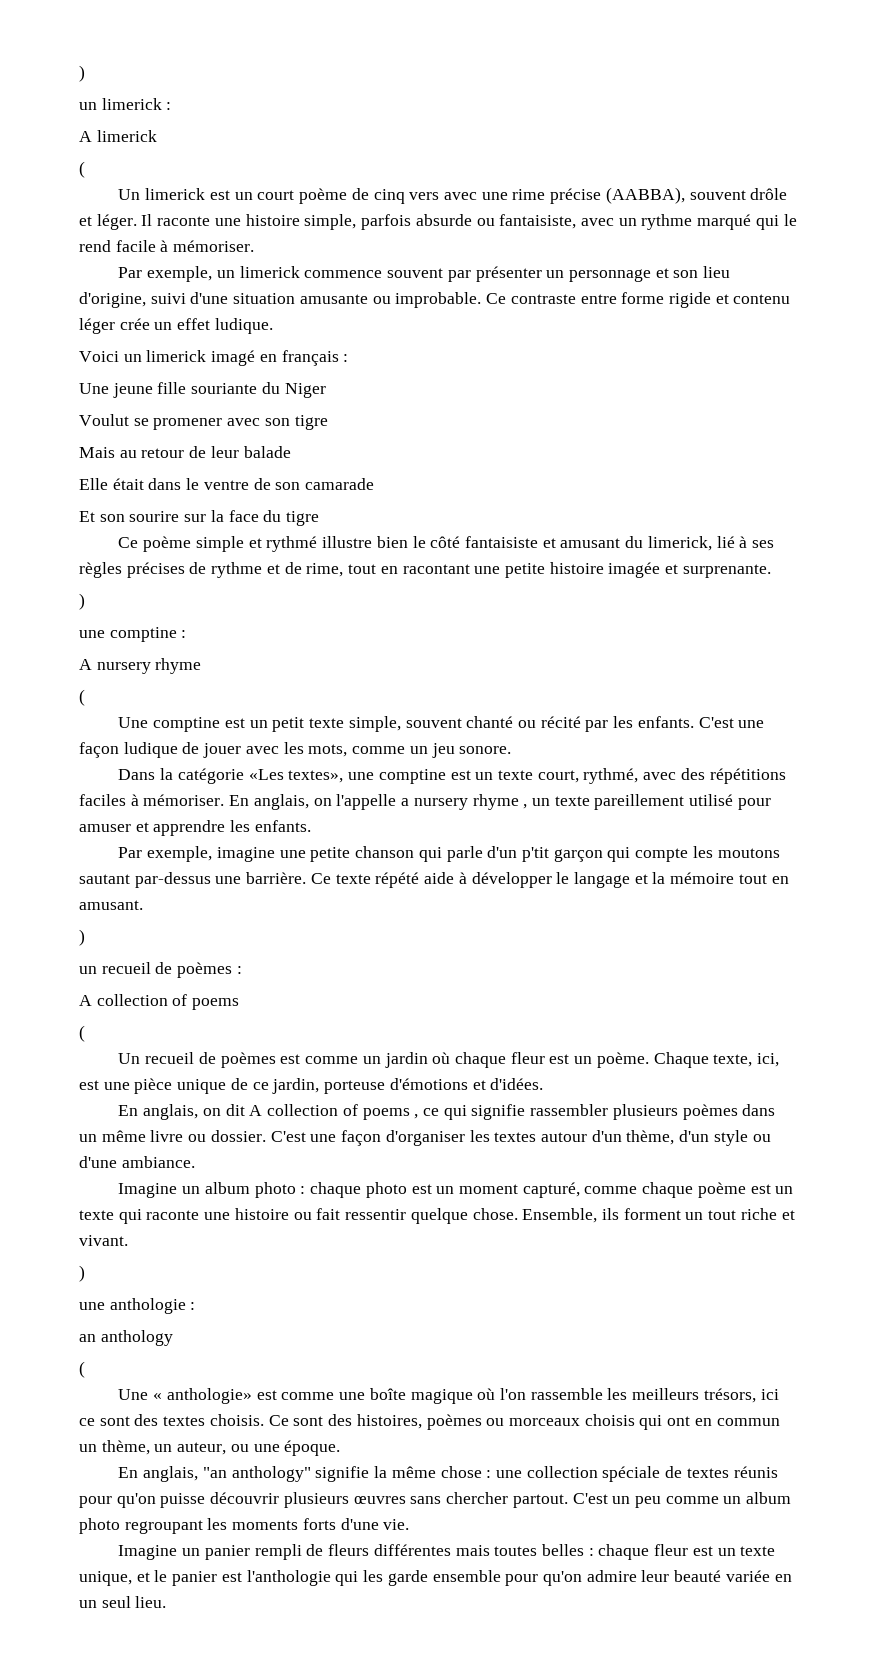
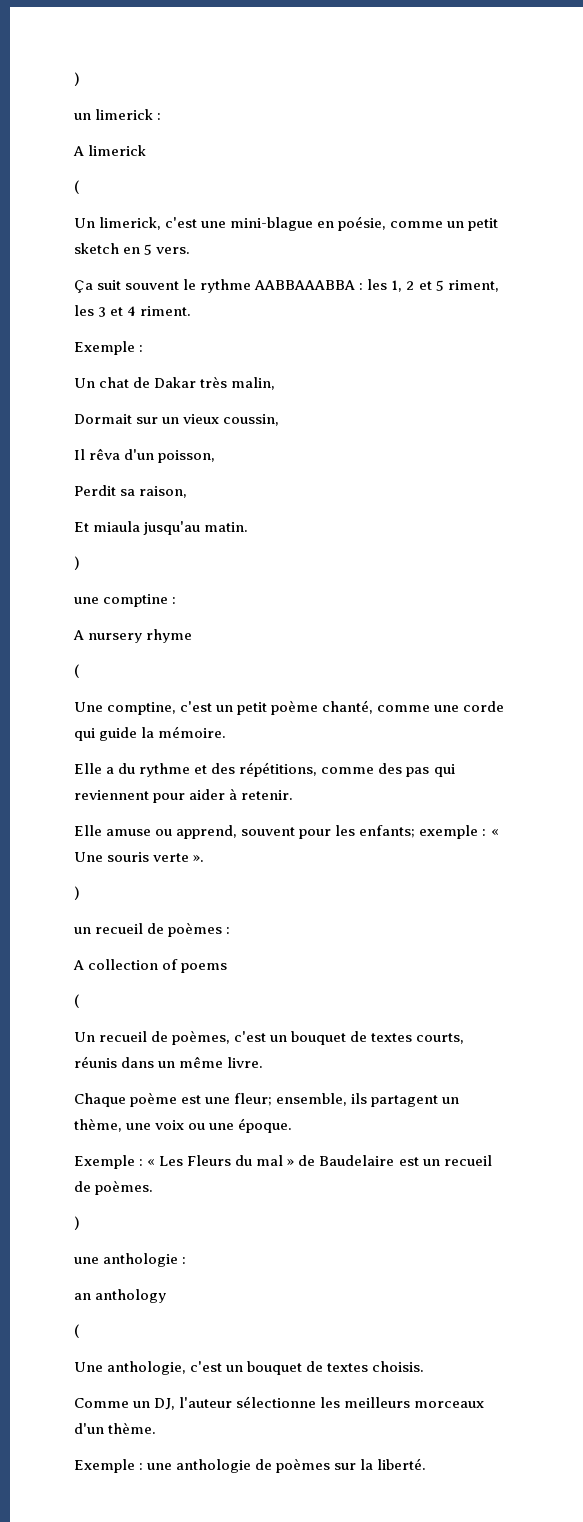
[145,187,788,204] [79,214,797,230] [79,240,255,252] [118,266,731,282] [79,292,791,308] [79,318,273,334] [79,350,349,366] [79,382,326,398] [79,414,328,430] [79,446,291,458] [79,478,375,490] [79,510,320,526] [118,536,775,552] [79,562,771,578] limerick est un court poème de cinq vers avec une rime précise (AABBA), souvent drôle et léger. Il raconte une histoire simple, parfois absurde ou fantaisiste, avec un rythme marqué qui le rend facile à mémoriser. // Par exemple, un limerick commence souvent par présenter un personnage et son lieu d'origine, suivi d'une situation amusante ou improbable. Ce contraste entre forme rigide et contenu léger crée un effet ludique. // Voici un limerick imagé en français : // Une jeune fille souriante du Niger // Voulut se promener avec son tigre // Mais au retour de leur balade // Elle était dans le ventre de son camarade // Et son sourire sur la face du tigre // Ce poème simple et rythmé illustre bien le côté fantaisiste et amusant du limerick, lié à ses règles précises de rythme et de rime, tout en racontant une petite histoire imagée et surprenante. -> [99,216,499,231] [74,243,191,255] [74,279,499,293] [74,305,192,317] [74,341,144,355] [74,376,276,390] [74,414,280,426] [74,448,216,463] [74,485,188,498] [74,521,249,535] limerick, c'est une mini-blague en poésie, comme un petit sketch en 5 vers. // Ça suit souvent le rythme AABBAAABBA : les 1, 2 et 5 riment, les 3 et 4 riment. // Exemple : // Un chat de Dakar très malin, // Dormait sur un vieux coussin, // Il rêva d'un poisson, // Perdit sa raison, // Et miaula jusqu'au matin.
[153,716,765,732] [79,742,512,758] [118,768,786,784] [79,794,771,810] [79,820,311,836] [118,846,780,862] [79,872,789,888] [79,900,143,910] comptine est un petit texte simple, souvent chanté ou récité par les enfants. C'est une façon ludique de jouer avec les mots, comme un jeu sonore. // Dans la catégorie «Les textes», une comptine est un texte court, rythmé, avec des répétitions faciles à mémoriser. En anglais, on l'appelle a nursery rhyme , un texte pareillement utilisé pour amuser et apprendre les enfants. // Par exemple, imagine une petite chanson qui parle d'un p'tit garçon qui compte les moutons sautant par-dessus une barrière. Ce texte répété aide à développer le langage et la mémoire tout en amusant. -> [107,700,505,715] [74,726,227,741] [74,762,455,777] [74,788,294,803] [74,825,499,839] [74,852,205,862] comptine, c'est un petit poème chanté, comme une corde qui guide la mémoire. // Elle a du rythme et des répétitions, comme des pas qui reviennent pour aider à retenir. // Elle amuse ou apprend, souvent pour les enfants; exemple : « Une souris verte ».
[220,1052,780,1068] [79,1078,544,1094] [118,1104,776,1120] [79,1130,771,1146] [79,1156,195,1168] [118,1182,794,1198] [79,1208,795,1224] [79,1235,128,1246] poèmes est comme un jardin où chaque fleur est un poème. Chaque texte, ici, est une pièce unique de ce jardin, porteuse d'émotions et d'idées. // En anglais, on dit A collection of poems , ce qui signifie rassembler plusieurs poèmes dans un même livre ou dossier. C'est une façon d'organiser les textes autour d'un thème, d'un style ou d'une ambiance. // Imagine un album photo : chaque photo est un moment capturé, comme chaque poème est un texte qui raconte une histoire ou fait ressentir quelque chose. Ensemble, ils forment un tout riche et vivant. -> [172,1030,465,1045] [74,1056,264,1068] [74,1092,460,1107] [74,1118,293,1133] [74,1155,492,1169] [74,1180,154,1195] poèmes, c'est un bouquet de textes courts, réunis dans un même livre. // Chaque poème est une fleur; ensemble, ils partagent un thème, une voix ou une époque. // Exemple : « Les Fleurs du mal » de Baudelaire est un recueil de poèmes.
[153,1388,779,1404] [79,1414,780,1430] [79,1440,341,1456] [118,1466,778,1482] [79,1492,792,1508] [79,1518,410,1534] [118,1544,776,1560] [79,1570,792,1586] [79,1596,167,1608] « anthologie» est comme une boîte magique où l'on rassemble les meilleurs trésors, ici ce sont des textes choisis. Ce sont des histoires, poèmes ou morceaux choisis qui ont en commun un thème, un auteur, ou une époque. // En anglais, "an anthology" signifie la même chose : une collection spéciale de textes réunis pour qu'on puisse découvrir plusieurs œuvres sans chercher partout. C'est un peu comme un album photo regroupant les moments forts d'une vie. // Imagine un panier rempli de fleurs différentes mais toutes belles : chaque fleur est un texte unique, et le panier est l'anthologie qui les garde ensemble pour qu'on admire leur beauté variée en un seul lieu. -> [107,1361,425,1375] [74,1396,485,1410] [74,1422,157,1434] [74,1458,427,1473] anthologie, c'est un bouquet de textes choisis. // Comme un DJ, l'auteur sélectionne les meilleurs morceaux d'un thème. // Exemple : une anthologie de poèmes sur la liberté.

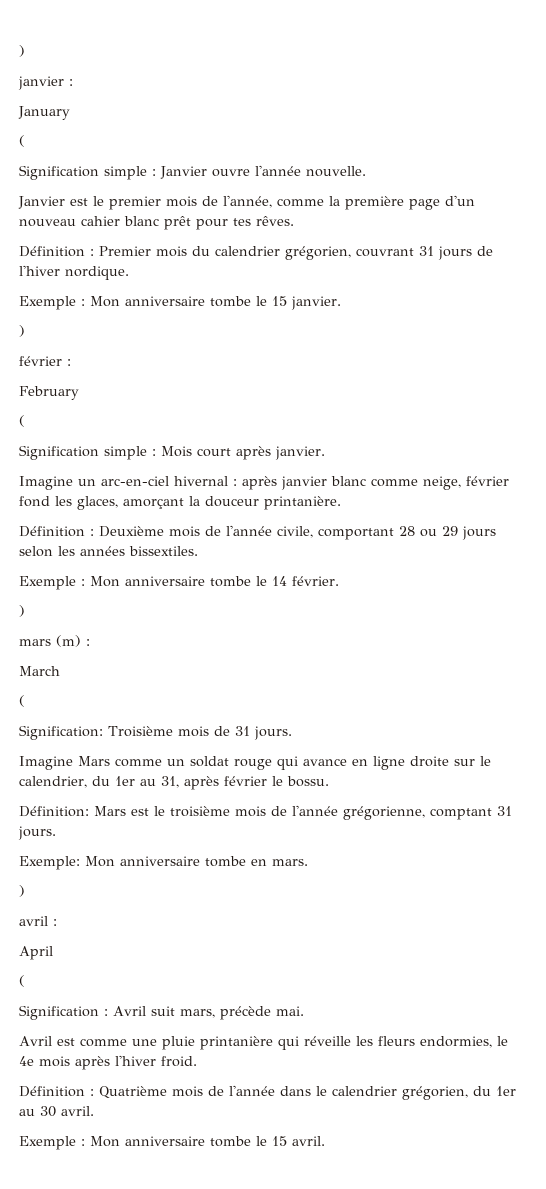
[74,72,80,86] [74,109,162,120] [73,145,147,156] [74,180,79,194] [74,216,499,231] [74,243,191,255] [74,279,499,293] [74,305,192,317] [74,341,144,355] [74,376,276,390] [74,414,280,426] [74,448,216,463] [74,485,188,498] [74,521,249,535] [74,556,80,570] [74,594,177,607] [73,629,193,643] [74,664,79,678] [74,700,505,715] [74,726,227,741] [74,762,455,777] [74,788,294,803] [74,825,499,839] [74,852,205,862] [74,886,80,900] [74,922,231,937] [73,959,228,973] [74,994,79,1008] [74,1030,465,1045] [74,1056,264,1068] [74,1092,460,1107] [74,1118,293,1133] [74,1155,492,1169] [74,1180,154,1195] [74,1216,80,1230] [74,1253,187,1267] [74,1289,167,1303] [74,1324,79,1338] [74,1361,425,1375] [74,1396,485,1410] [74,1422,157,1434] [74,1458,427,1473] ) // un limerick : // A limerick // ( // Un limerick, c'est une mini-blague en poésie, comme un petit sketch en 5 vers. // Ça suit souvent le rythme AABBAAABBA : les 1, 2 et 5 riment, les 3 et 4 riment. // Exemple : // Un chat de Dakar très malin, // Dormait sur un vieux coussin, // Il rêva d'un poisson, // Perdit sa raison, // Et miaula jusqu'au matin. // ) // une comptine : // A nursery rhyme // ( // Une comptine, c'est un petit poème chanté, comme une corde qui guide la mémoire. // Elle a du rythme et des répétitions, comme des pas qui reviennent pour aider à retenir. // Elle amuse ou apprend, souvent pour les enfants; exemple : « Une souris verte ». // ) // un recueil de poèmes : // A collection of poems // ( // Un recueil de poèmes, c'est un bouquet de textes courts, réunis dans un même livre. // Chaque poème est une fleur; ensemble, ils partagent un thème, une voix ou une époque. // Exemple : « Les Fleurs du mal » de Baudelaire est un recueil de poèmes. // ) // une anthologie : // an anthology // ( // Une anthologie, c'est un bouquet de textes choisis. // Comme un DJ, l'auteur sélectionne les meilleurs morceaux d'un thème. // Exemple : une anthologie de poèmes sur la liberté. -> [19,45,25,57] [18,76,73,90] [18,106,70,120] [19,135,25,147] [19,165,366,180] [18,195,475,210] [19,216,294,230] [19,246,493,260] [19,265,129,280] [19,296,341,310] [19,325,25,337] [19,356,71,366] [19,386,79,400] [19,415,25,427] [19,445,325,460] [19,476,509,490] [19,496,341,510] [19,525,496,540] [19,546,198,557] [19,576,339,590] [19,605,25,617] [19,635,90,647] [19,666,60,676] [19,695,25,707] [19,725,292,740] [19,756,491,770] [19,776,329,790] [19,805,512,820] [18,826,56,840] [19,856,308,870] [19,885,25,897] [19,916,57,926] [19,946,53,960] [19,975,25,987] [19,1005,304,1020] [19,1036,508,1050] [19,1055,197,1070] [19,1085,516,1100] [19,1106,94,1117] [19,1136,325,1150] ) // janvier : // January // ( // Signification simple : Janvier ouvre l'année nouvelle. // Janvier est le premier mois de l'année, comme la première page d'un nouveau cahier blanc prêt pour tes rêves. // Définition : Premier mois du calendrier grégorien, couvrant 31 jours de l'hiver nordique. // Exemple : Mon anniversaire tombe le 15 janvier. // ) // février : // February // ( // Signification simple : Mois court après janvier. // Imagine un arc-en-ciel hivernal : après janvier blanc comme neige, février fond les glaces, amorçant la douceur printanière. // Définition : Deuxième mois de l'année civile, comportant 28 ou 29 jours selon les années bissextiles. // Exemple : Mon anniversaire tombe le 14 février. // ) // mars (m) : // March // ( // Signification: Troisième mois de 31 jours. // Imagine Mars comme un soldat rouge qui avance en ligne droite sur le calendrier, du 1er au 31, après février le bossu. // Définition: Mars est le troisième mois de l'année grégorienne, comptant 31 jours. // Exemple: Mon anniversaire tombe en mars. // ) // avril : // April // ( // Signification : Avril suit mars, précède mai. // Avril est comme une pluie printanière qui réveille les fleurs endormies, le 4e mois après l'hiver froid. // Définition : Quatrième mois de l'année dans le calendrier grégorien, du 1er au 30 avril. // Exemple : Mon anniversaire tombe le 15 avril.

